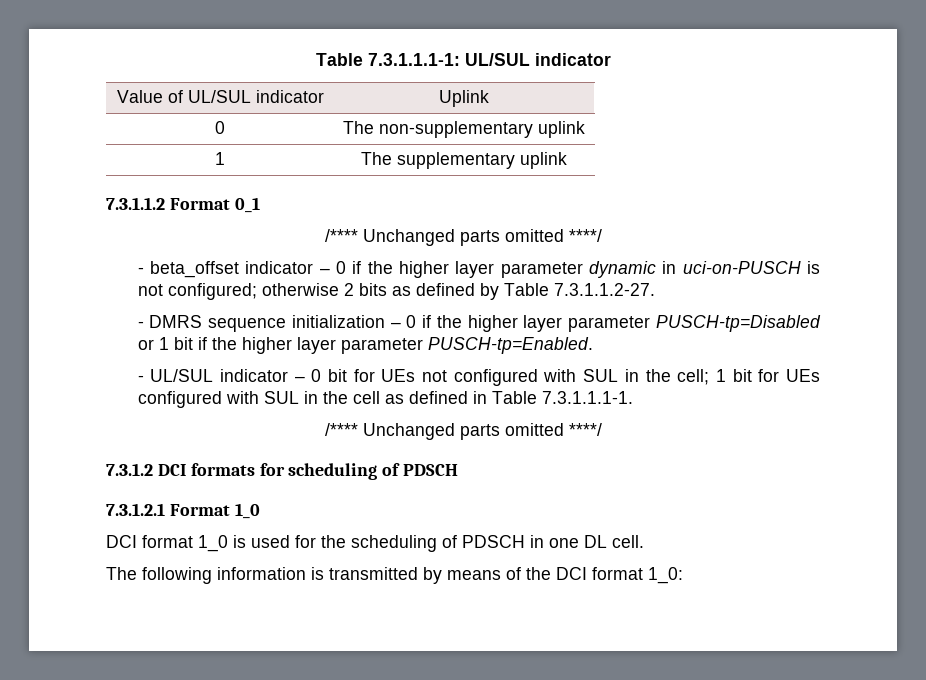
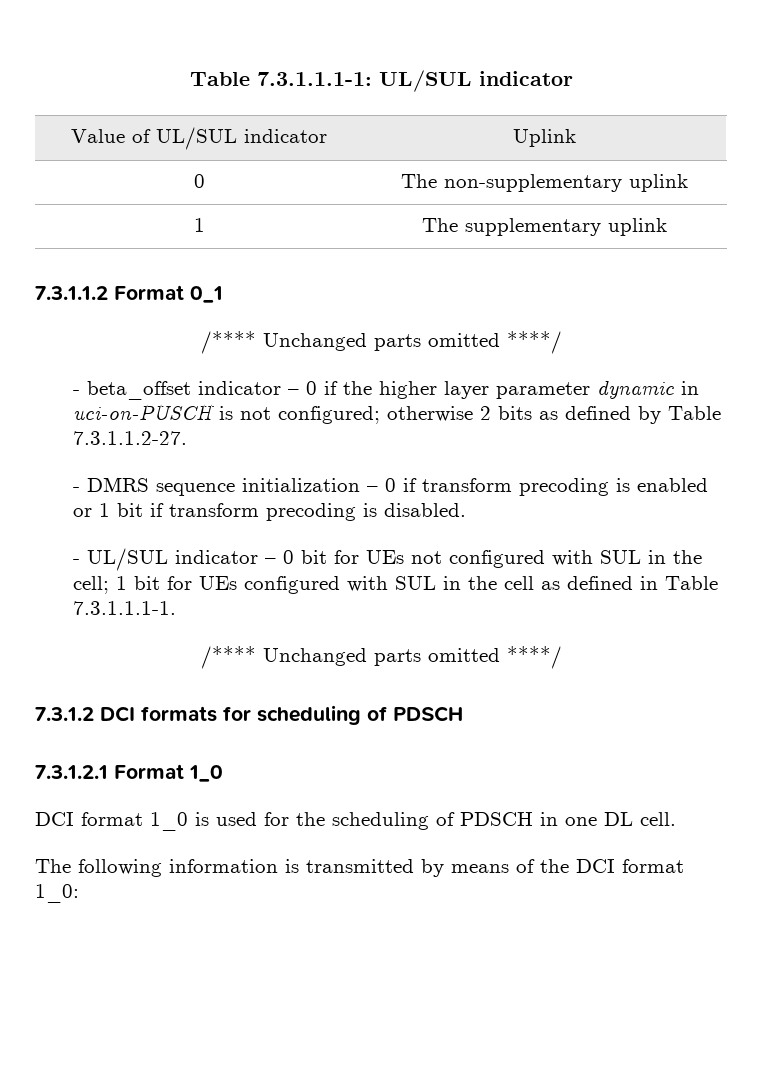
[436,315,821,332] [137,337,593,354] the higher layer parameter PUSCH-tp=Disabled or 1 bit if the higher layer parameter PUSCH-tp=Enabled. -> [421,478,708,496] [72,503,466,521] transform precoding is enabled or 1 bit if transform precoding is disabled.

